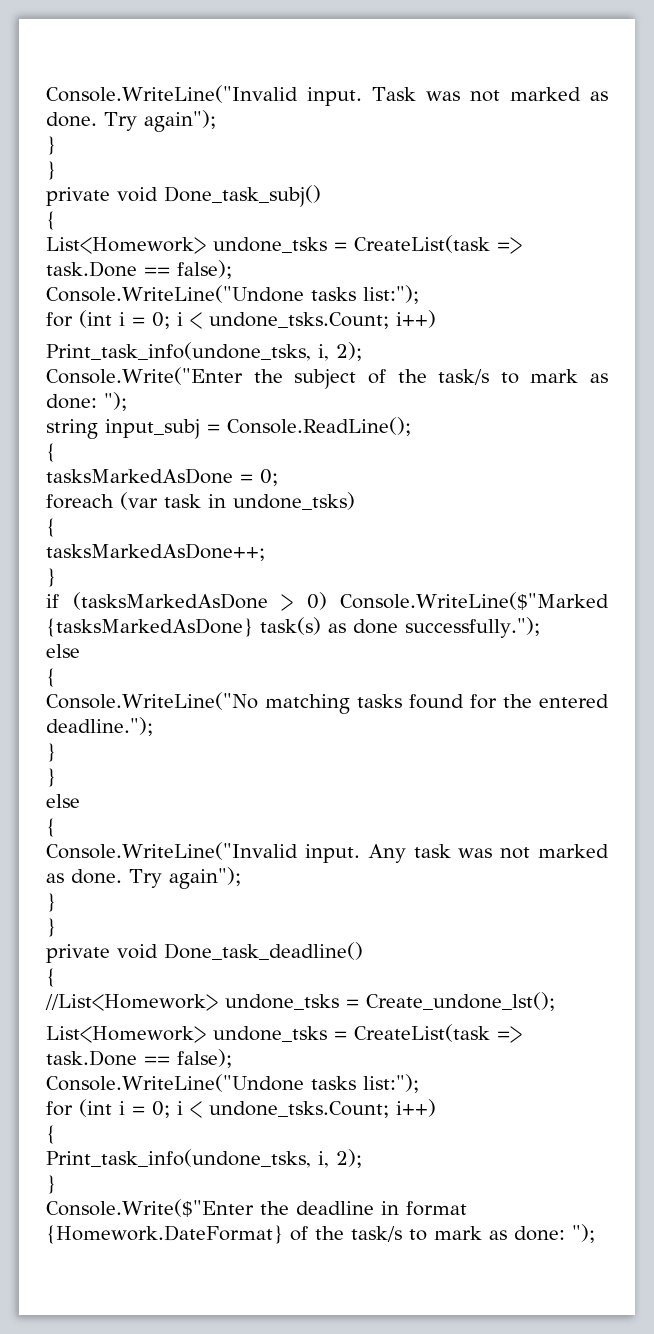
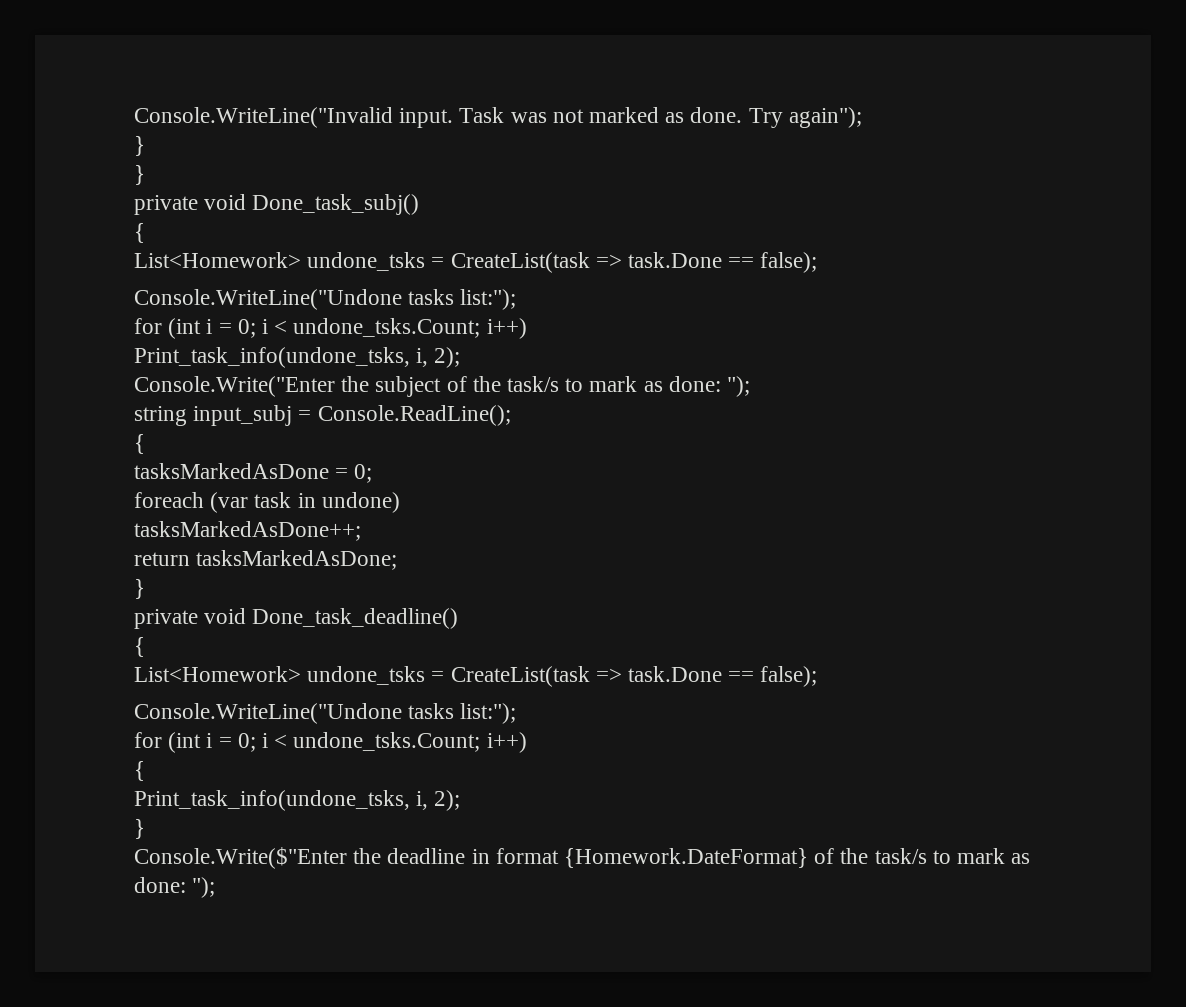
[233,492,355,510] [46,518,56,537] undone_tsks) // { -> [321,492,400,513] undone)
[46,568,56,587] [46,592,610,611] [46,617,540,638] [46,644,80,658] [46,668,56,687] [46,692,609,714] [46,717,153,736] [46,743,56,762] [46,768,56,787] [46,794,80,808] [46,818,56,837] [46,842,609,863] [46,867,241,889] [46,893,56,912] } // if (tasksMarkedAsDone > 0) Console.WriteLine($"Marked {tasksMarkedAsDone} task(s) as done successfully."); // else // { // Console.WriteLine("No matching tasks found for the entered deadline."); // } // } // else // { // Console.WriteLine("Invalid input. Any task was not marked as done. Try again"); // } -> [134,550,398,570] return tasksMarkedAsDone;
[45,992,555,1011] // //List<Homework> undone_tsks = Create_undone_lst(); -> (145, 647) none

